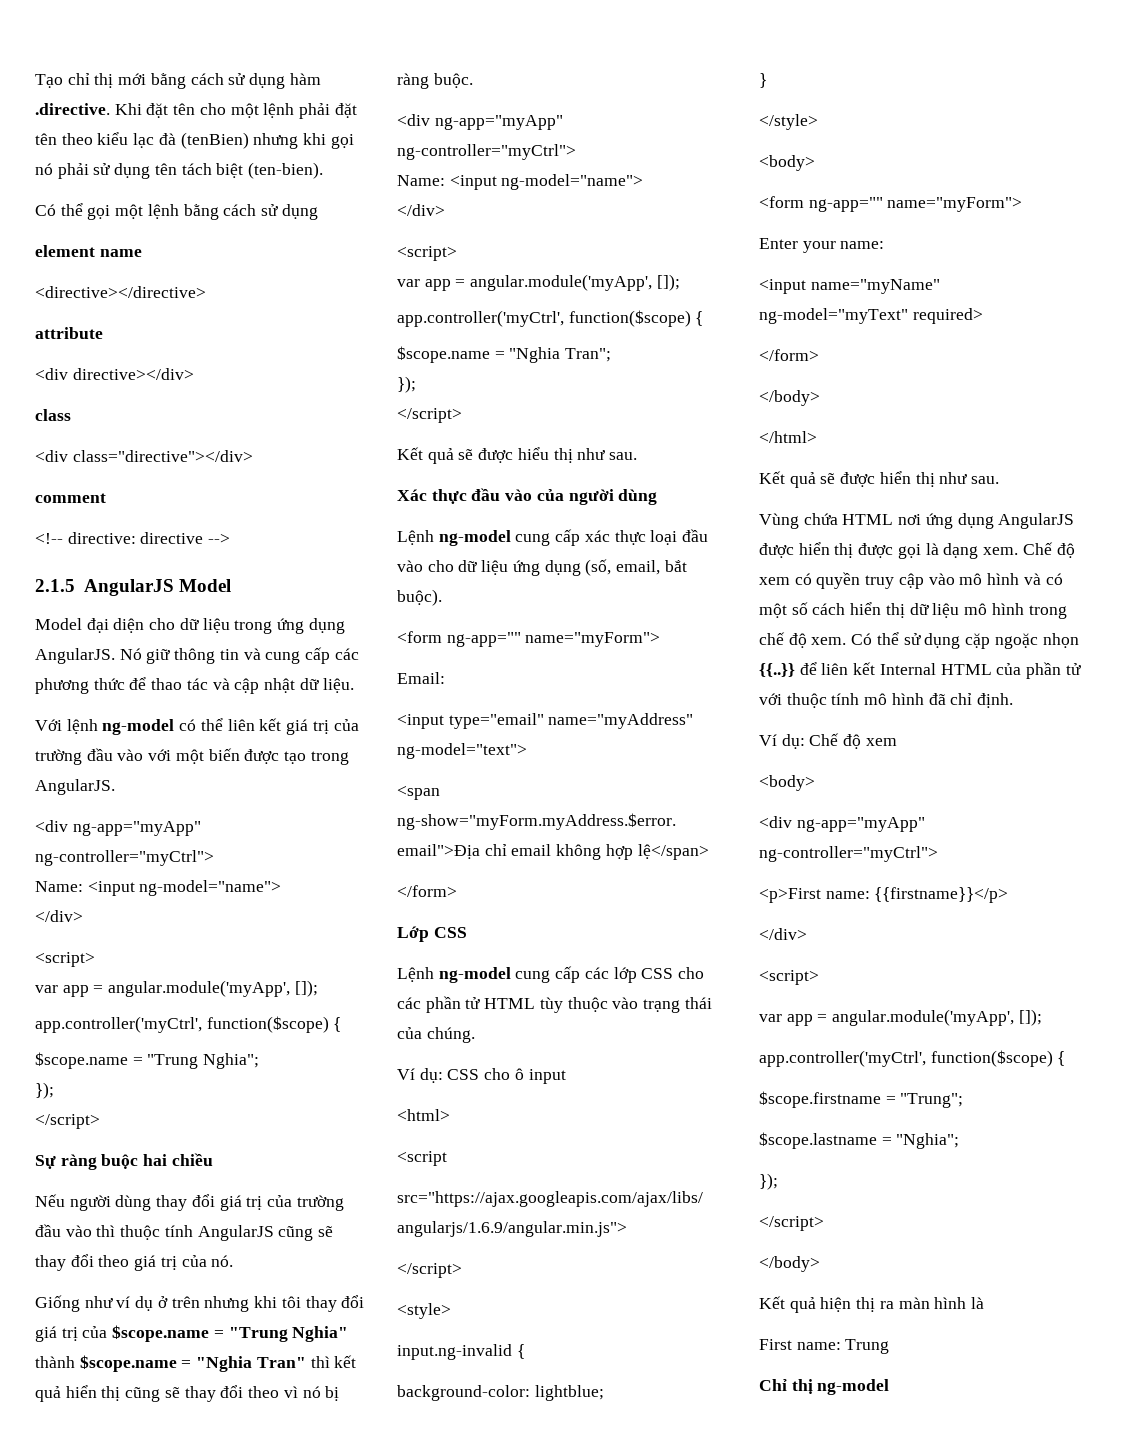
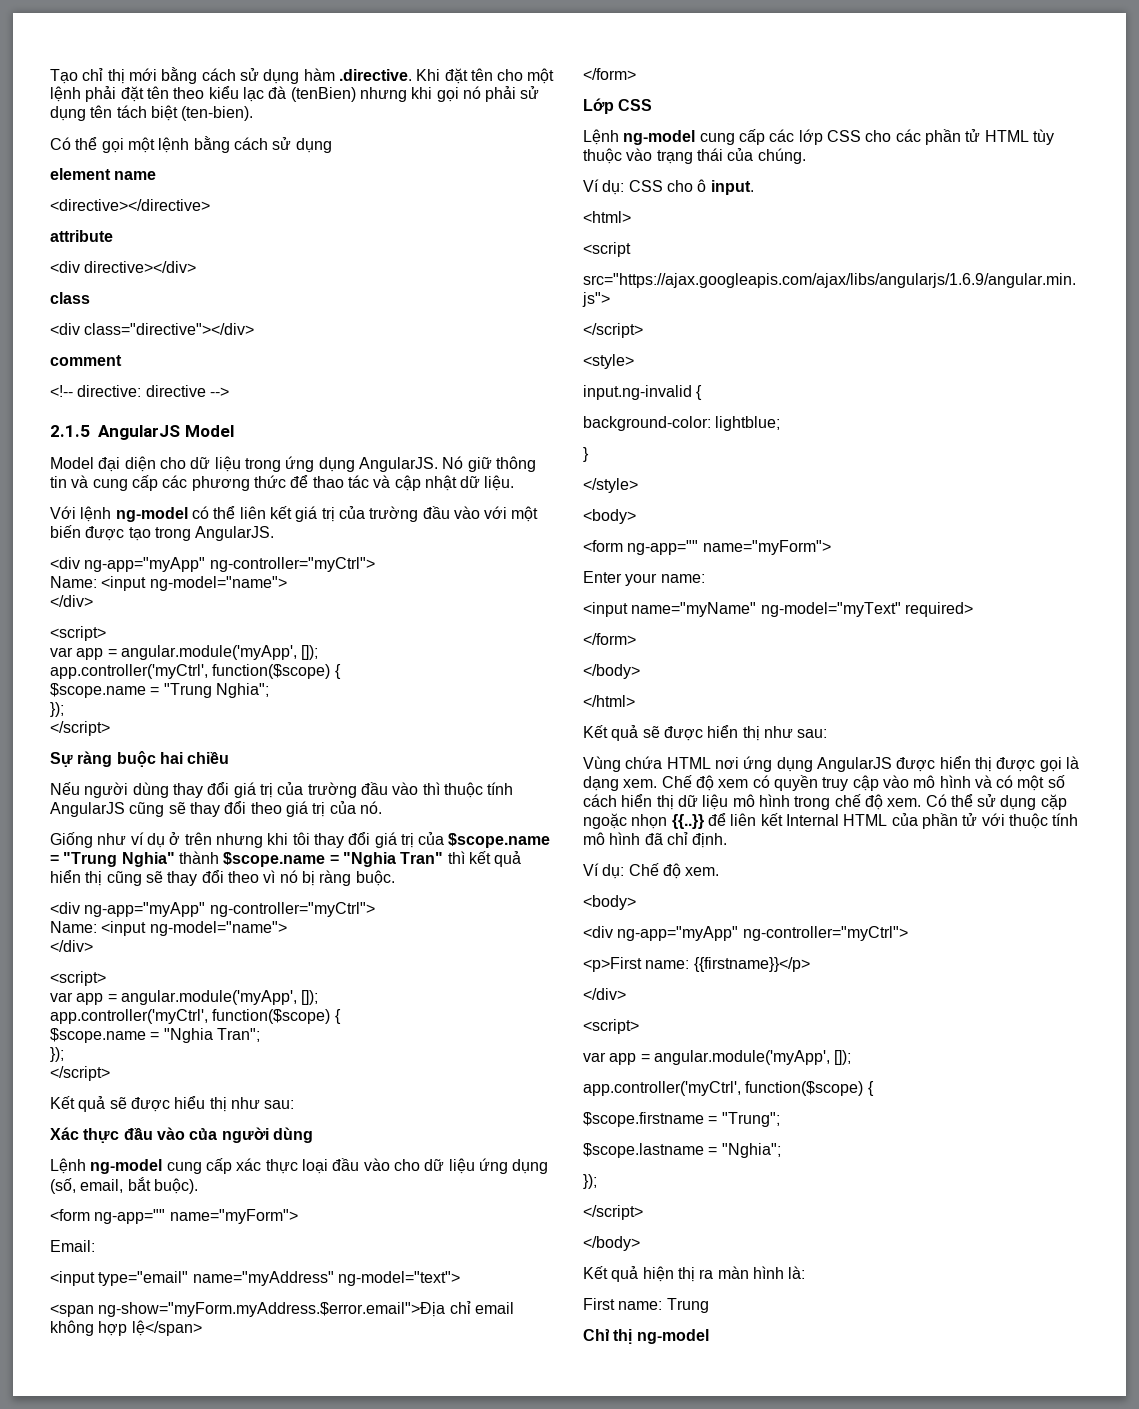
[609,452,638,460] sau. -> [264,1100,295,1109] sau:
[528,1069,566,1084] input -> [710,180,754,195] input.
[971,476,1000,484] sau. -> [797,729,828,738] sau:
[865,738,897,746] xem -> [685,867,720,876] xem.
[971,1297,985,1309] là -> [788,1266,806,1279] là:

